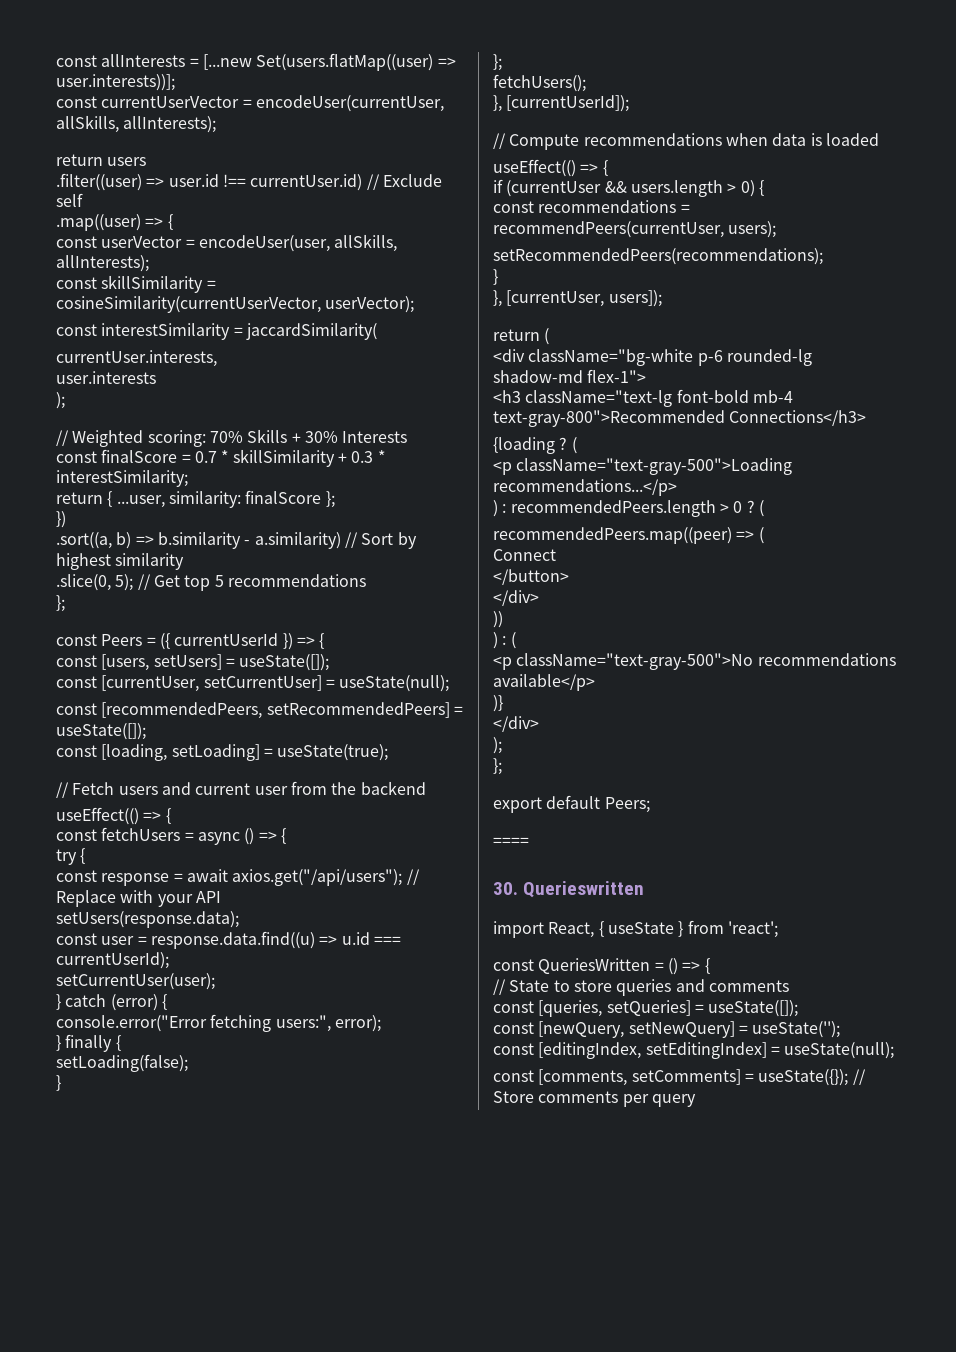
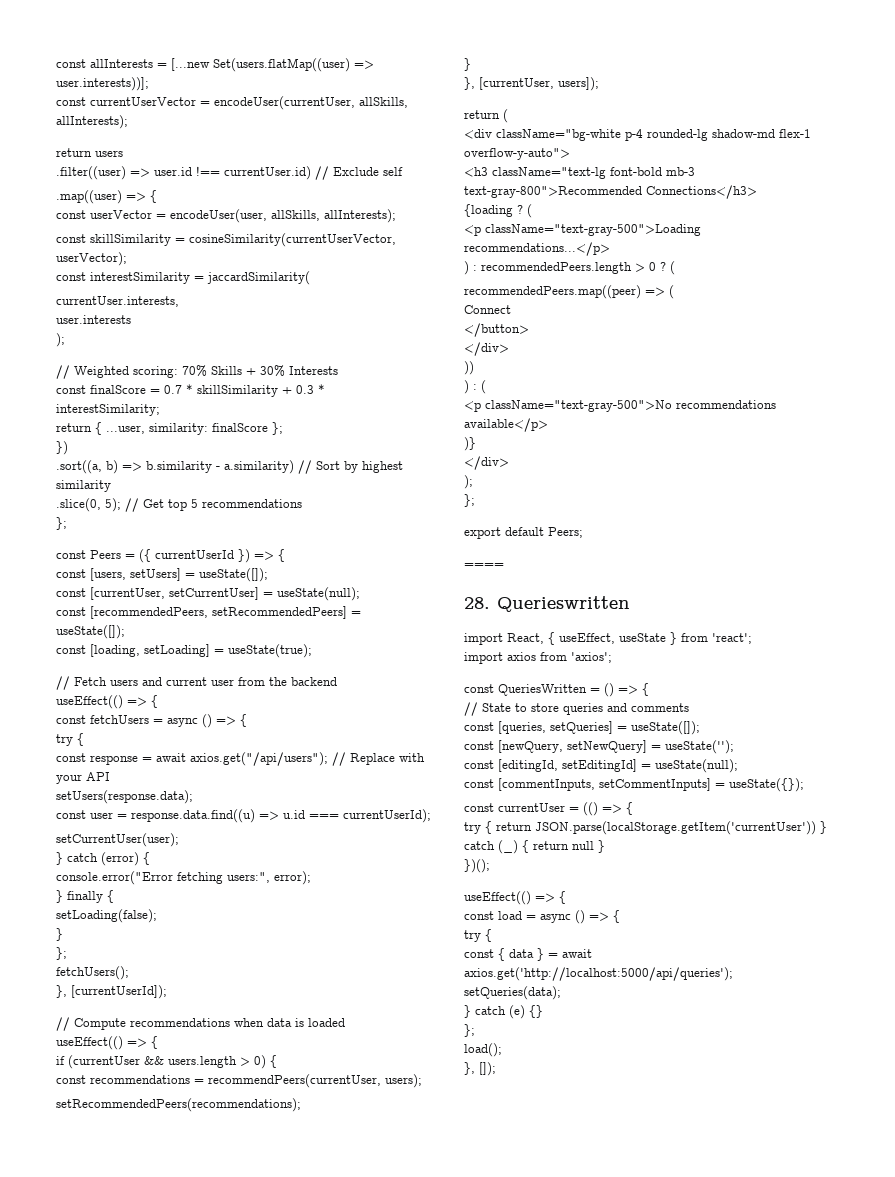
[697,350,723,366] p-6 -> [625,129,643,141] p-4
[587,369,647,383] flex-1"> -> [779,129,811,138] [464,148,570,160] flex-1 overflow-y-auto">
[752,390,793,403] mb-4 -> [666,167,695,176] mb-3
[493,882,518,895] 30. -> [464,597,490,609] 28.
(604, 929) none -> [559,633,615,644] useEffect,
(778, 929) none -> [464,652,612,664] // import axios from 'axios';
[538,1042,895,1059] [493,1069,741,1086] [editingIndex, setEditingIndex] = useState(null); // const [comments, setComments] -> [498,759,738,773] [464,778,711,791] [editingId, setEditingId] = useState(null); // const [commentInputs, setCommentInputs]
[852,1069,866,1085] [493,1091,696,1107] // Store comments per query -> [464,802,633,816] [464,821,827,835] [464,840,605,854] [464,859,490,873] [464,891,566,905] [464,910,620,924] [464,929,492,942] [464,948,592,961] [464,967,733,981] [464,986,561,1000] [464,1005,543,1019] [464,1024,475,1037] [464,1043,502,1057] [464,1062,496,1076] // const currentUser = (() => { // try { return JSON.parse(localStorage.getItem('currentUser')) } catch (_) { return null } // })(); // useEffect(() => { // const load = async () => { // try { // const { data } = await axios.get('http://localhost:5000/api/queries'); // setQueries(data); // } catch (e) {} // }; // load(); // }, []);

